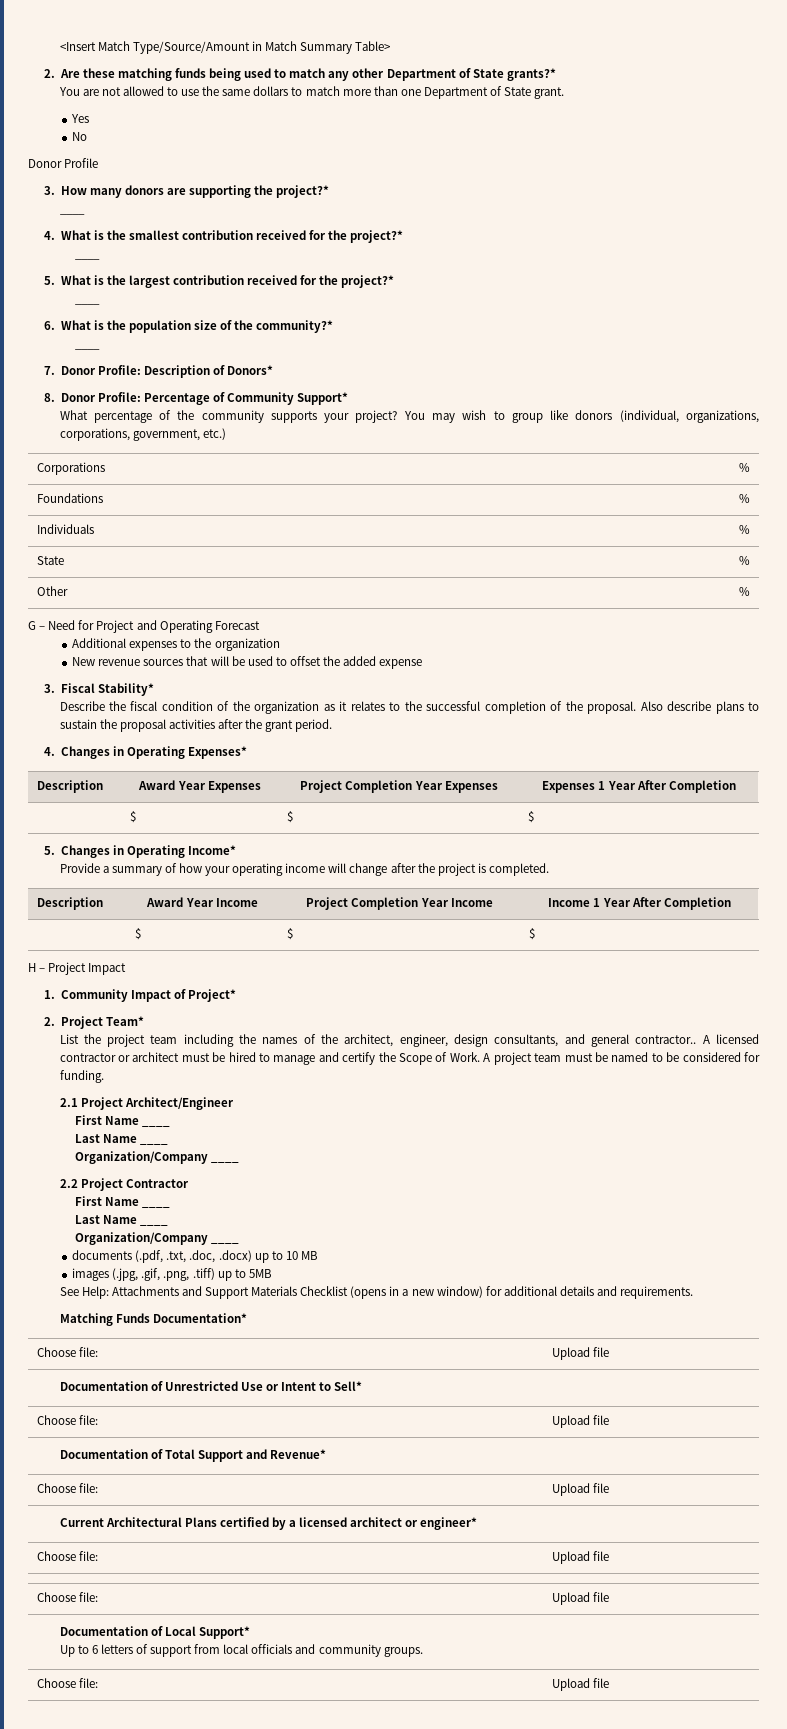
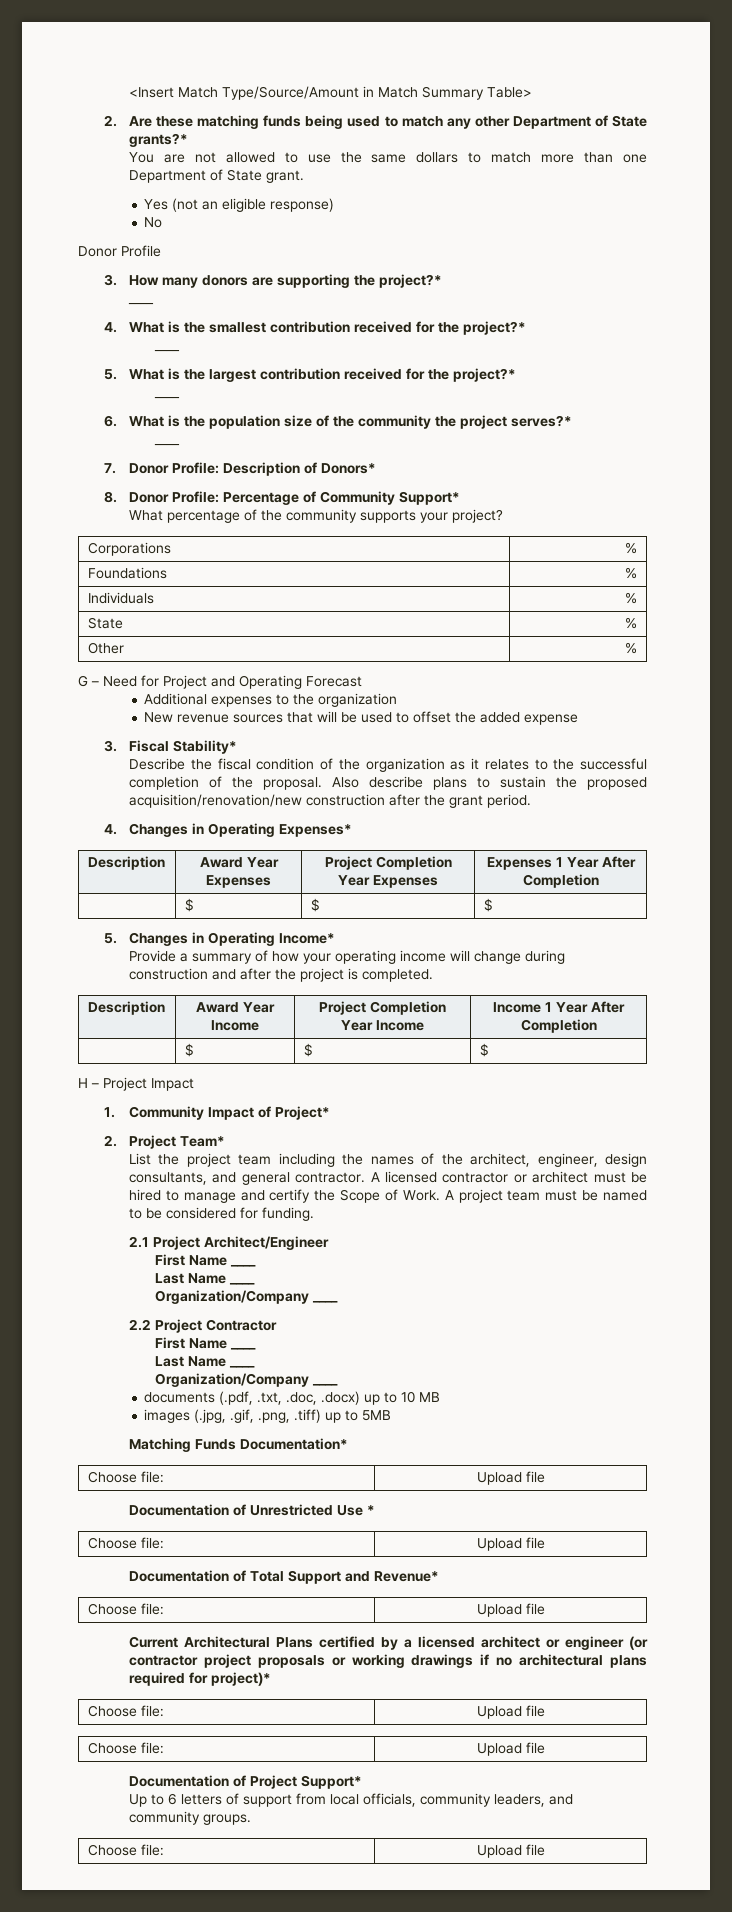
(90, 118) none -> [172,198,335,212] (not an eligible response)
[256,320,334,333] community?* -> [358,415,573,429] community the project serves?*
[403,410,760,423] [59,428,226,441] You may wish to group like donors (individual, organizations, corporations, government, etc.) -> (504, 516) none
[119,719,215,732] proposal activities -> [587,777,648,790] [129,794,386,808] proposed acquisition/renovation/new construction
(388, 869) none -> [525,950,566,964] [129,968,237,980] during construction and
[635,1035,697,1044] contractor.. -> [295,1172,366,1183] contractor.
[59,1286,694,1299] // See Help: Attachments and Support Materials Checklist (opens in a new window) for additional details and requirements. -> (392, 1415) none
[265,1381,363,1391] or Intent to Sell* -> [367,1505,376,1515] *
[420,1517,478,1530] engineer* -> [565,1636,649,1650] [129,1654,648,1668] [129,1672,272,1686] engineer (or contractor project proposals or working drawings if no architectural plans required for project)*
[164,1626,196,1636] Local -> [250,1775,298,1789] Project
[251,1644,293,1654] officials -> [363,1793,546,1807] officials, community leaders,

